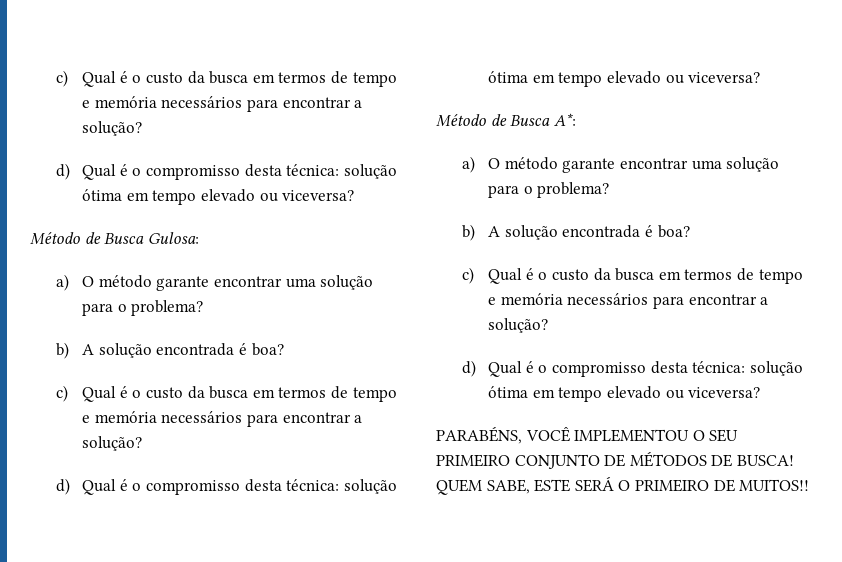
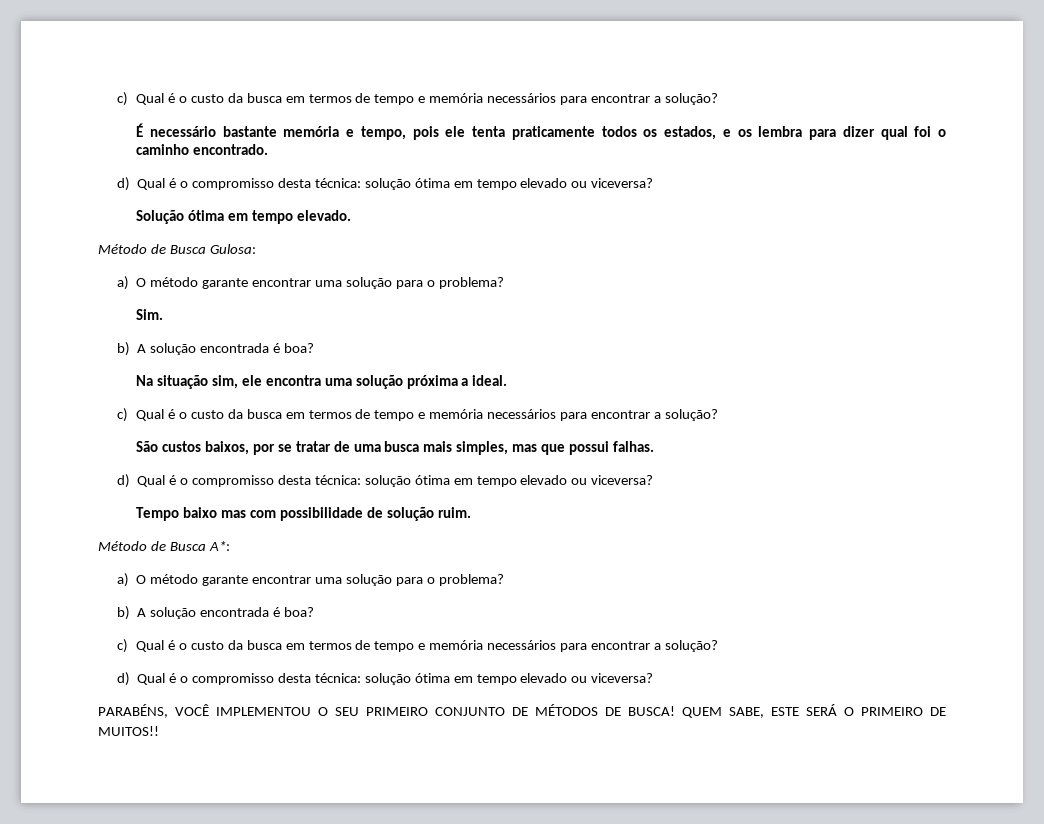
(143, 128) none -> [136,123,946,140] [136,144,269,155] // É necessário bastante memória e tempo, pois ele tenta praticamente todos os estados, e os lembra para dizer qual foi o caminho encontrado.
(355, 195) none -> [136,210,351,224] // Solução ótima em tempo elevado.
[56,342,284,359] // b) A solução encontrada é boa? -> [136,309,164,320] [117,342,314,356] [136,375,508,389] // Sim. // b) A solução encontrada é boa? // Na situação sim, ele encontra uma solução próxima a ideal.
(143, 443) none -> [136,441,654,455] // São custos baixos, por se tratar de uma busca mais simples, mas que possui falhas.
(761, 77) none -> [136,507,471,521] // Tempo baixo mas com possibilidade de solução ruim.

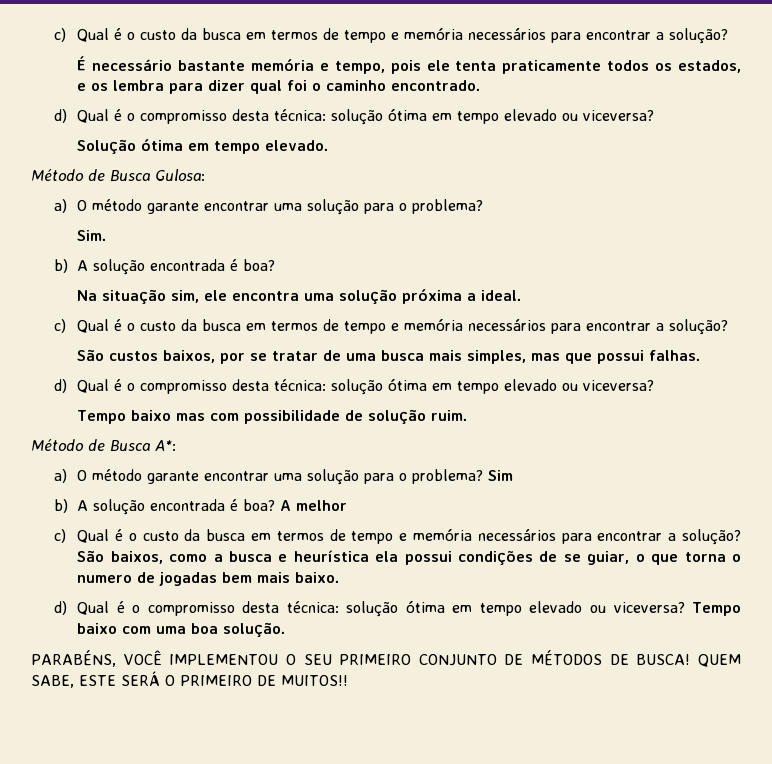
[117,606,314,620] // b) A solução encontrada é boa? -> [488,470,514,481] [54,499,348,515] Sim // b) A solução encontrada é boa? A melhor
(718, 646) none -> [77,550,741,565] [77,572,340,586] São baixos, como a busca e heurística ela possui condições de se guiar, o que torna o numero de jogadas bem mais baixo.
(654, 678) none -> [692,602,742,616] [77,622,286,637] Tempo baixo com uma boa solução.

